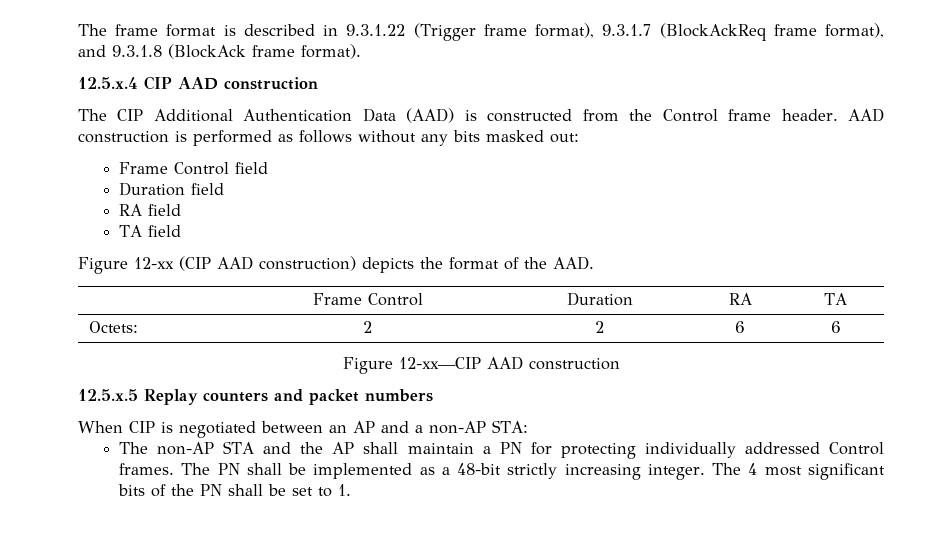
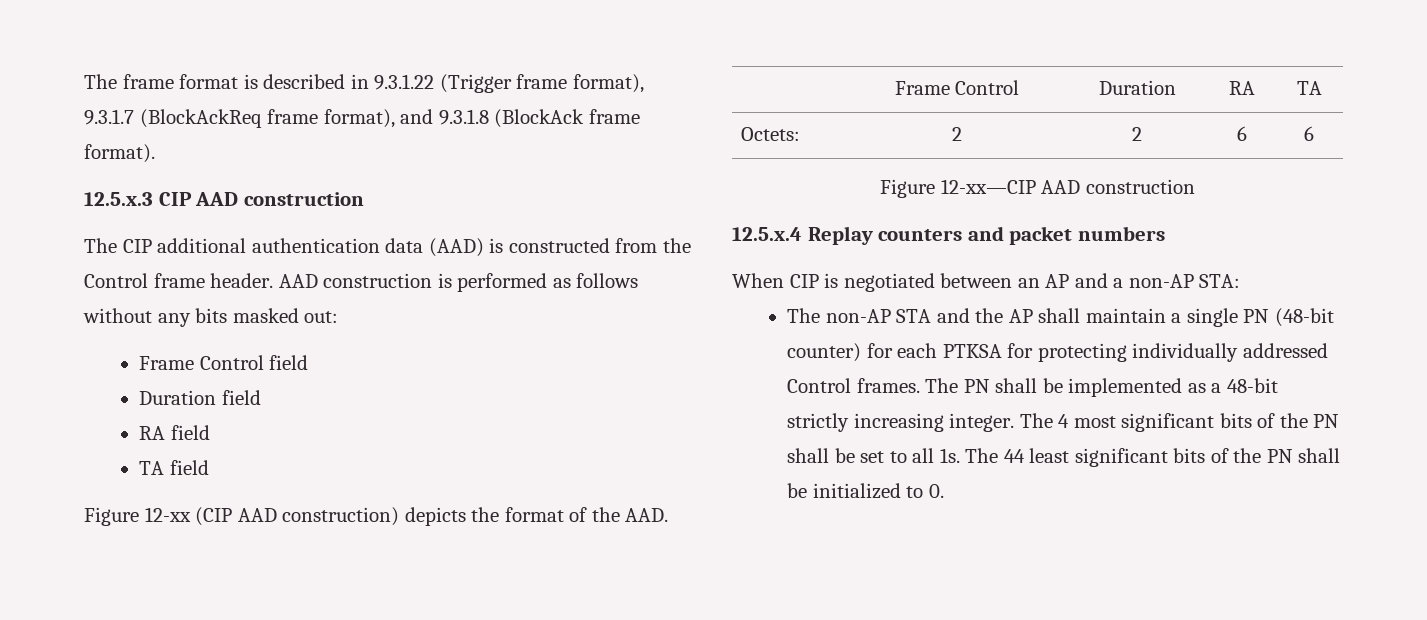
[78,77,138,89] 12.5.x.4 -> [84,192,153,206] 12.5.x.3
[153,108,396,122] Additional Authentication Data -> [157,238,424,253] additional authentication data
[78,389,138,401] 12.5.x.5 -> [732,227,802,241] 12.5.x.4
[499,442,522,454] PN -> [1186,308,1334,327] [786,343,1002,362] single PN (48-bit counter) for each PTKSA
[338,484,352,496] 1. -> [912,448,1341,467] [786,483,944,499] all 1s. The 44 least significant bits of the PN shall be initialized to 0.

